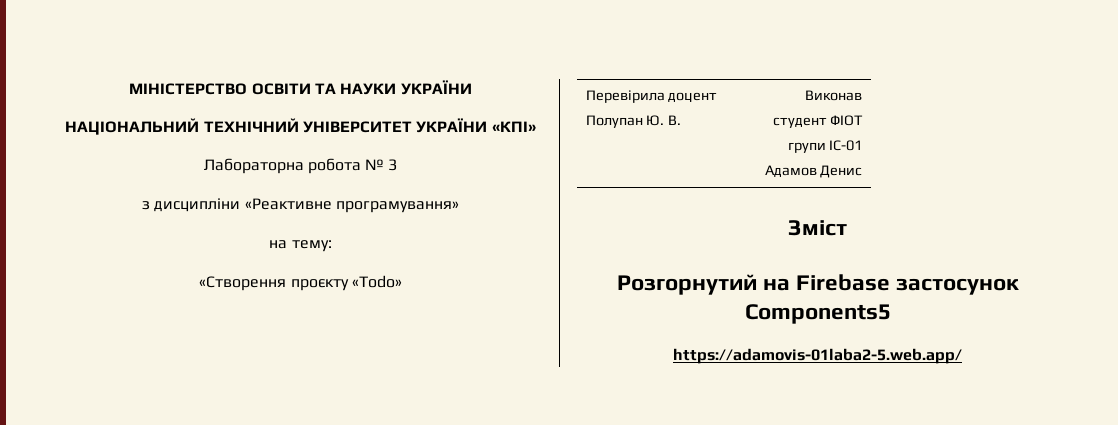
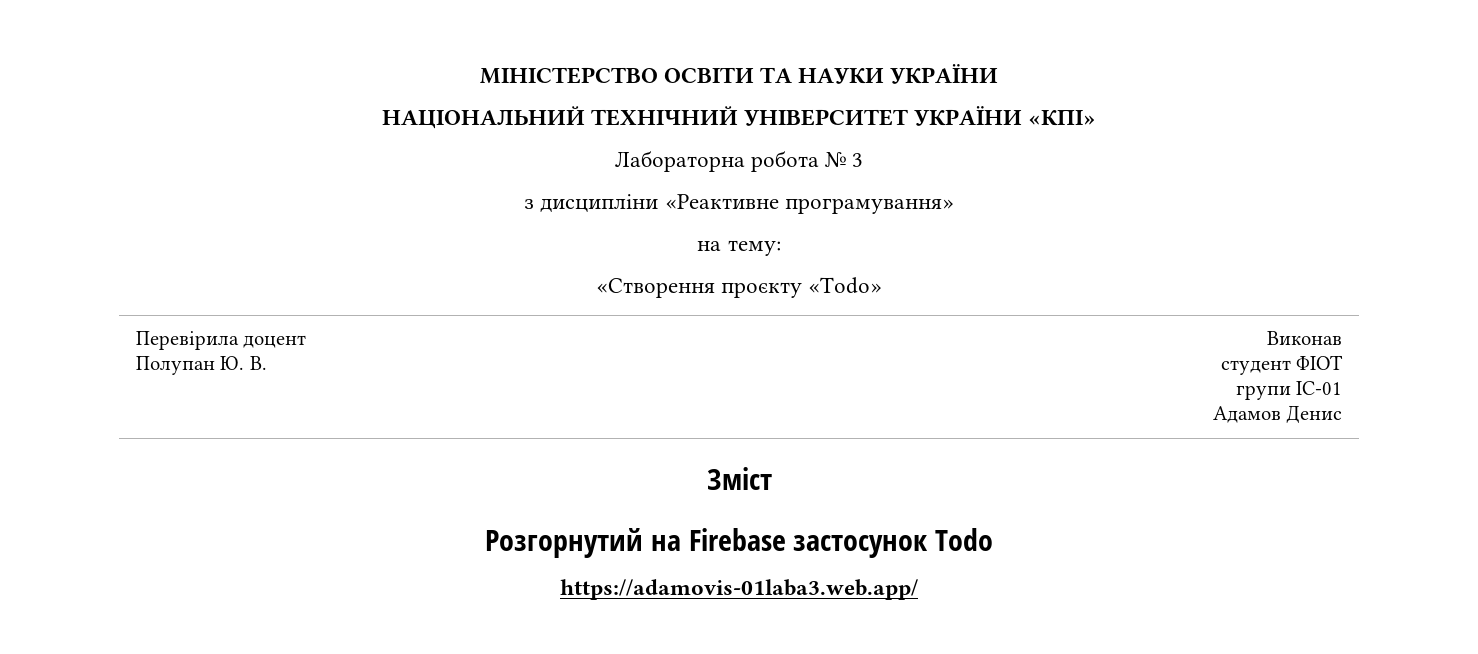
[744,304,891,324] [673,348,962,364] Components5 // https://adamovis-01laba2-5.web.app/ -> [935,528,994,551] [560,579,918,600] Todo // https://adamovis-01laba3.web.app/

